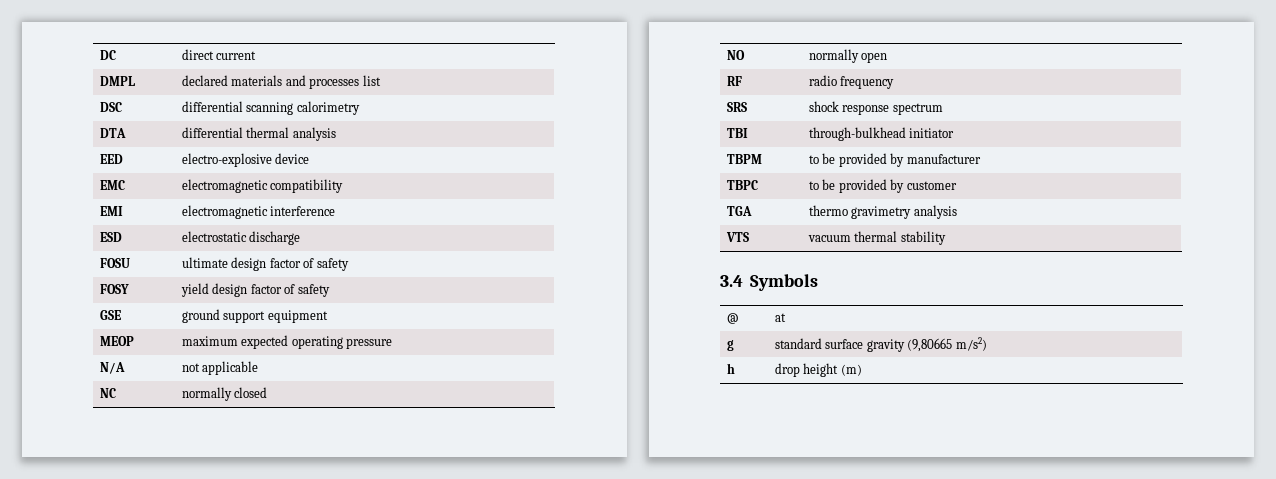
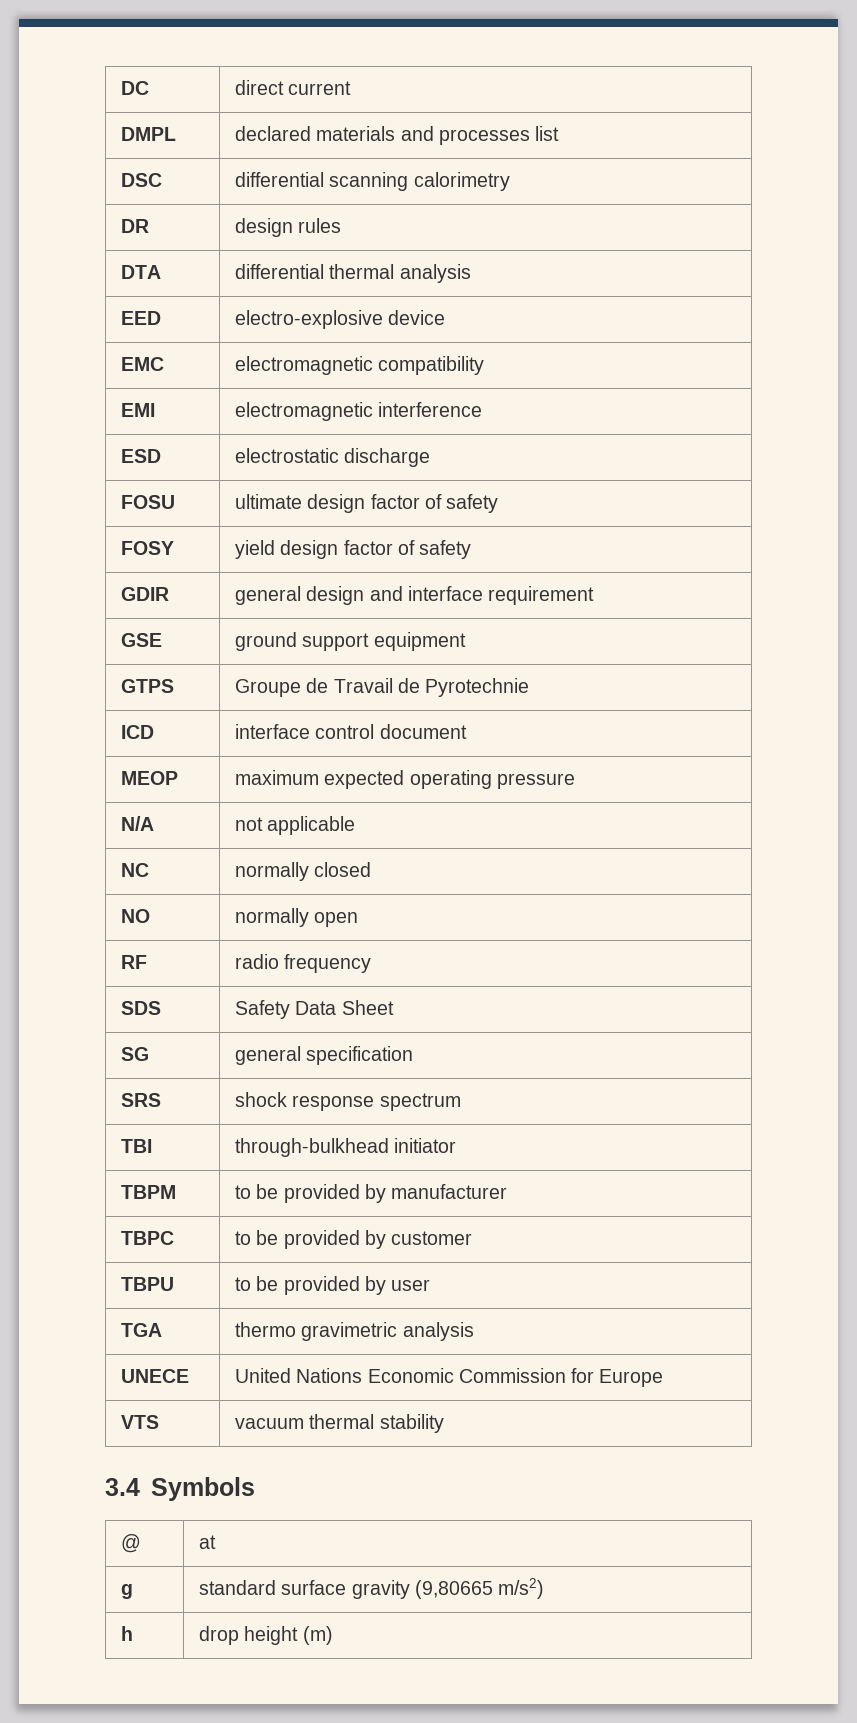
(360, 108) none -> [121,219,150,233] [235,218,342,237] // DR | design rules
[99,310,121,320] [181,309,328,323] GSE | ground support equipment -> [121,587,170,601] [235,586,595,605] [121,633,163,647] [235,632,466,651] [121,679,175,693] [235,678,530,697] [121,725,155,739] [235,724,467,739] GDIR | general design and interface requirement // GSE | ground support equipment // GTPS | Groupe de Travail de Pyrotechnie // ICD | interface control document
(895, 82) none -> [121,1001,162,1015] [235,1000,394,1019] [121,1047,150,1061] [235,1046,414,1065] // SDS | Safety Data Sheet // SG | general specification
(957, 185) none -> [121,1277,175,1291] [235,1276,431,1295] // TBPU | to be provided by user
[851,205,957,219] gravimetry analysis -> [301,1322,474,1341] [121,1369,190,1383] [235,1368,664,1387] gravimetric analysis // UNECE | United Nations Economic Commission for Europe

